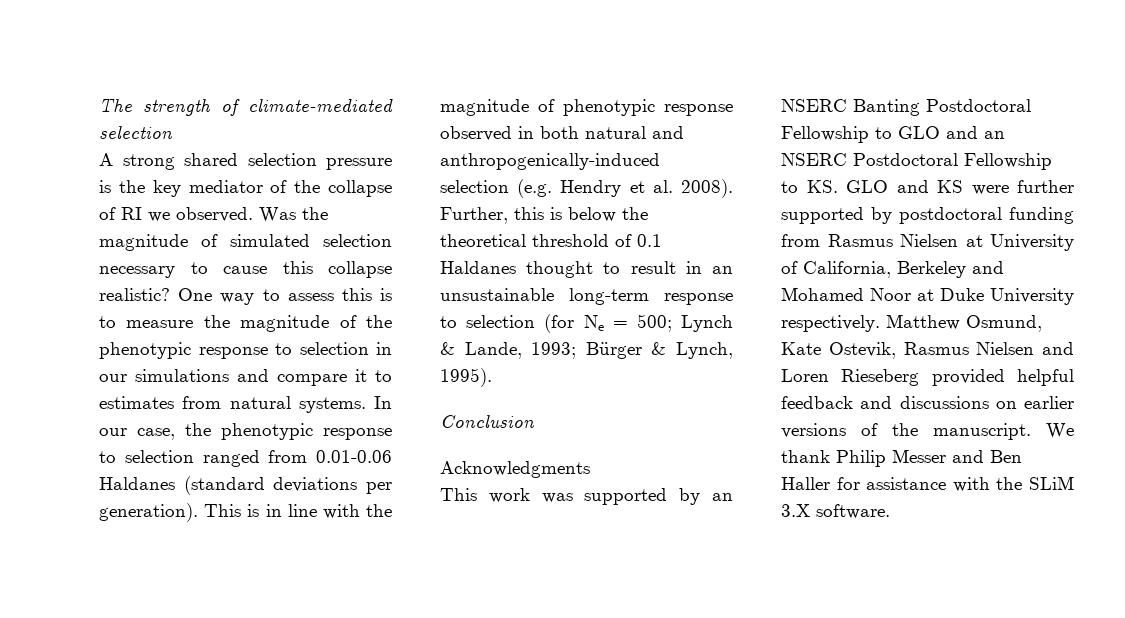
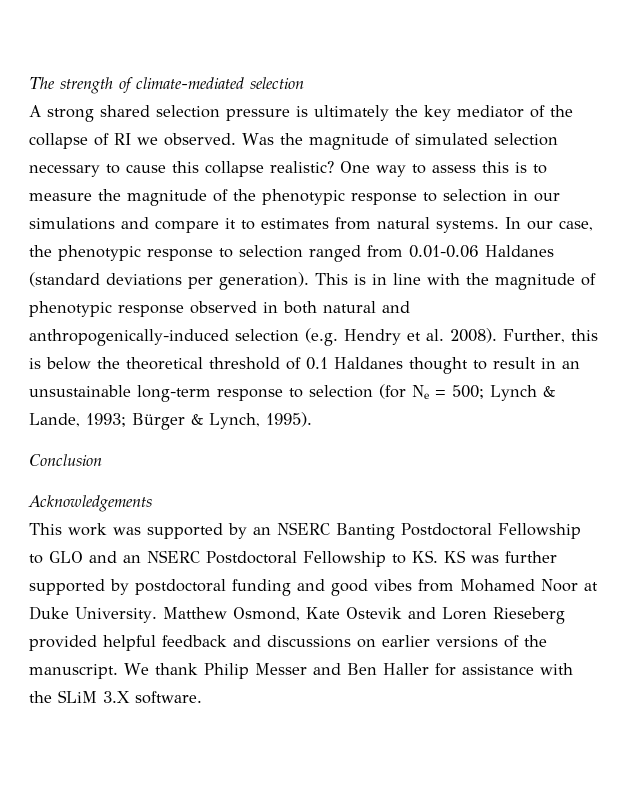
(111, 186) none -> [314,105,389,121] ultimately
[440,461,590,478] Acknowledgments -> [28,495,152,512] Acknowledgements
[846,180,1009,195] GLO and KS were -> [444,550,499,563] KS was
[781,234,1074,251] [781,261,1004,278] [781,287,1074,305] [781,314,1042,332] [781,342,1035,359] from Rasmus Nielsen at University of California, Berkeley and Mohamed Noor at Duke University respectively. Matthew Osmund, Kate Ostevik, Rasmus Nielsen -> [297,579,598,596] [29,606,402,623] and good vibes from Mohamed Noor at Duke University. Matthew Osmond, Kate Ostevik

